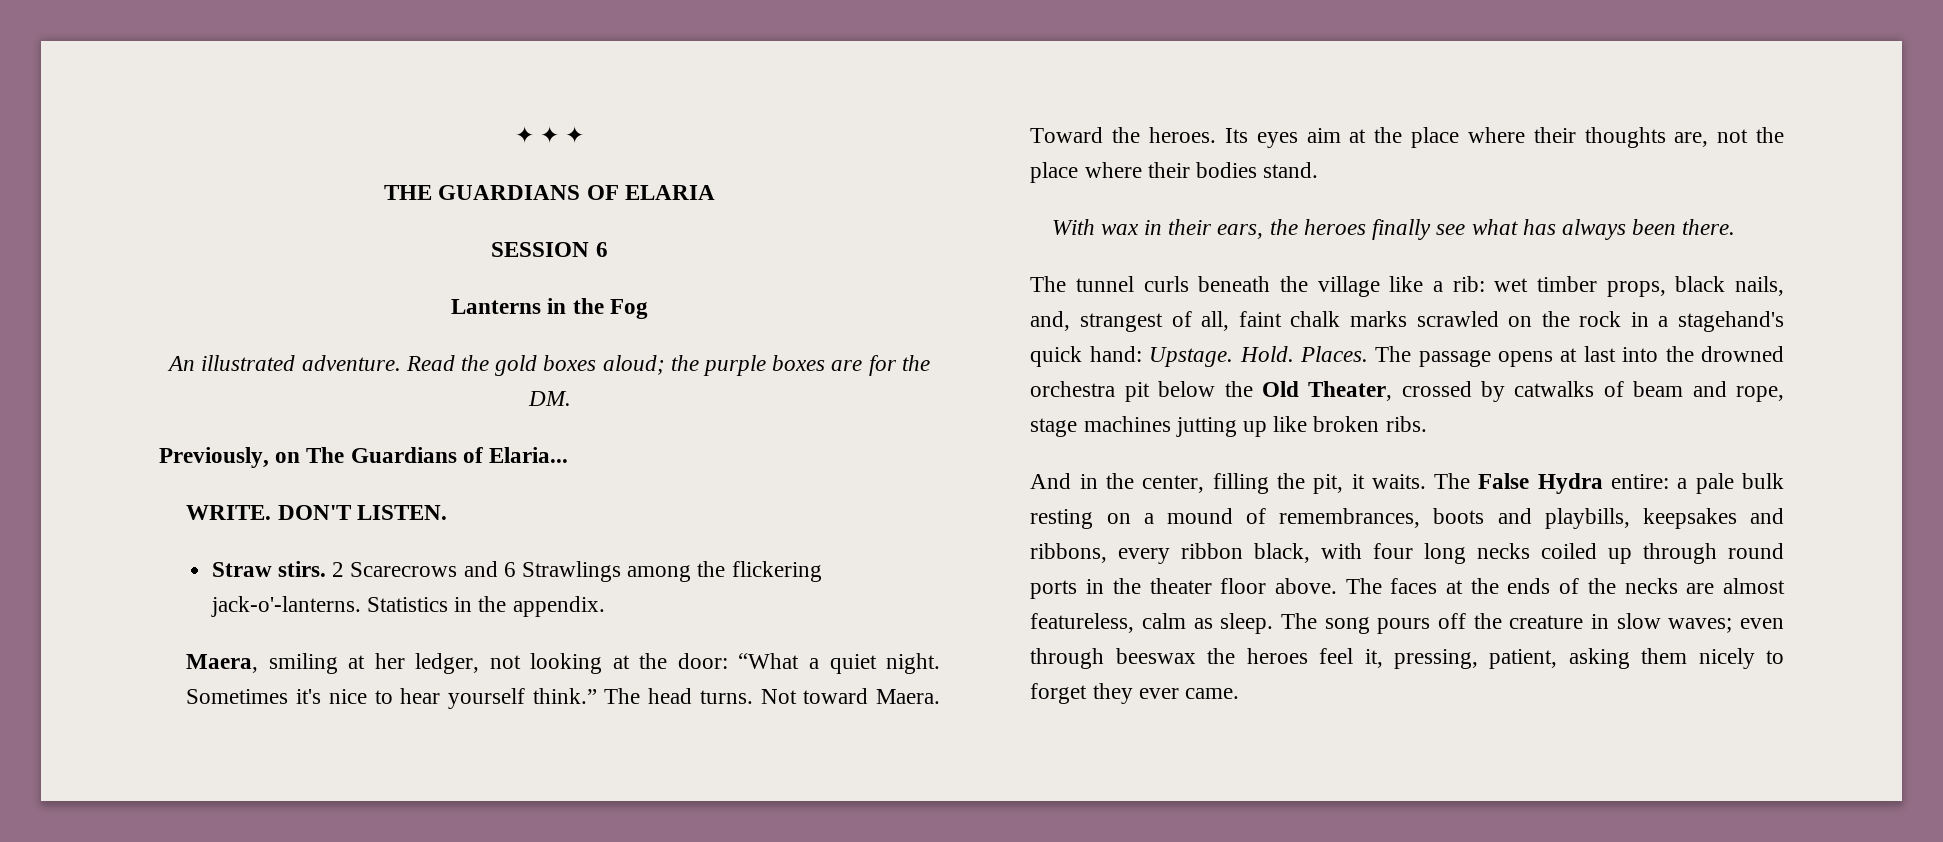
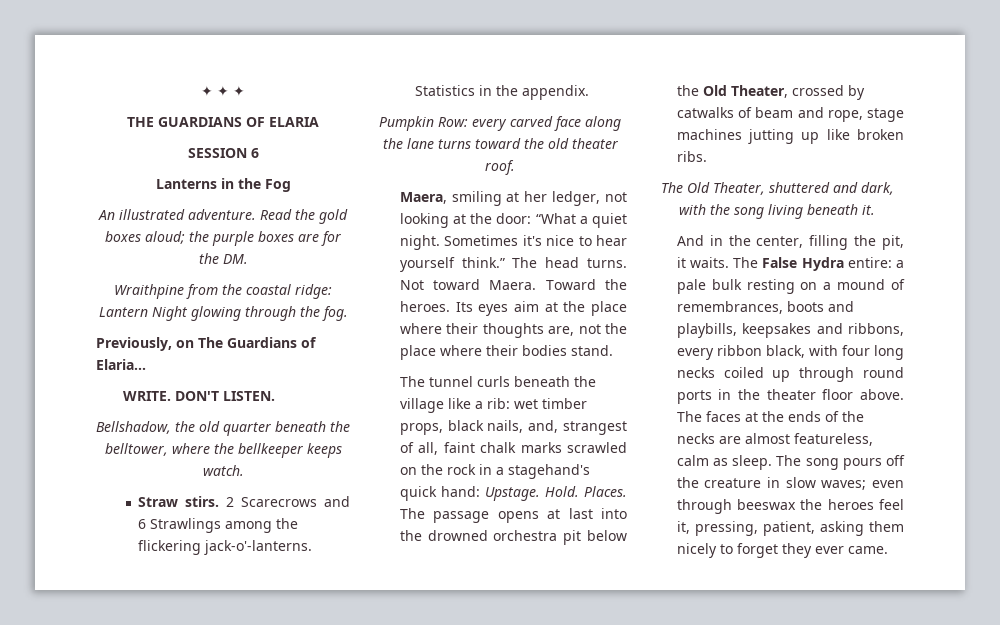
(571, 398) none -> [114,284,332,299] [98,306,348,321] // Wraithpine from the coastal ridge: Lantern Night glowing through the fog.
(447, 512) none -> [96,421,350,436] [104,443,342,458] [202,465,244,476] // Bellshadow, the old quarter beneath the belltower, where the bellkeeper keeps watch.
(605, 606) none -> [379,116,621,131] [382,138,618,149] [485,160,515,175] // Pumpkin Row: every carved face along the lane turns toward the old theater roof.
[1051,219,1736,240] // With wax in their ears, the heroes finally see what has always been there. -> (613, 350) none
(1427, 424) none -> [660,182,894,195] [679,204,875,219] // The Old Theater, shuttered and dark, with the song living beneath it.

